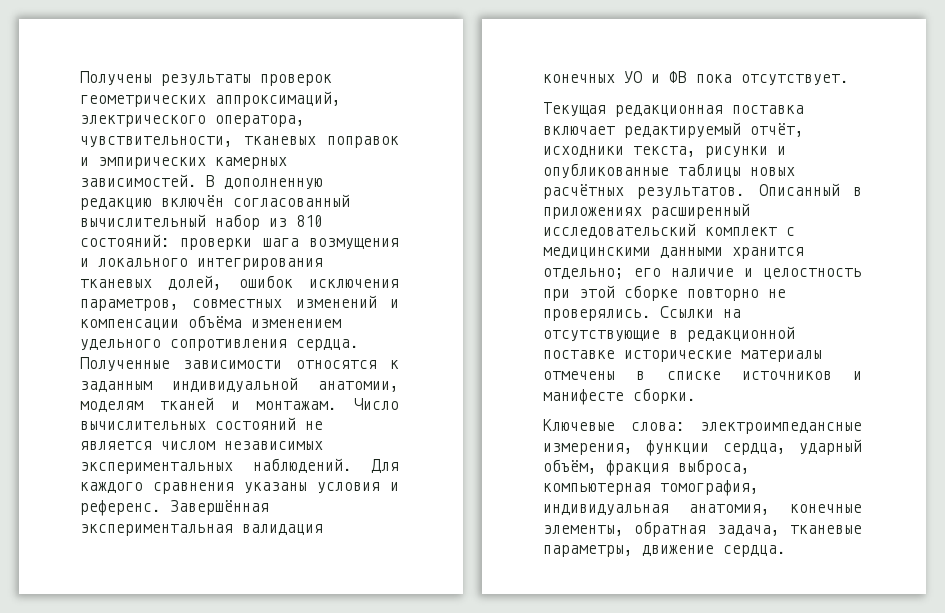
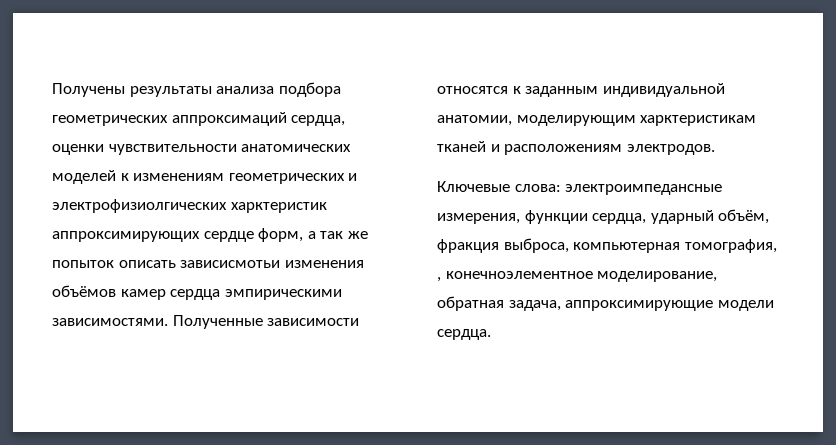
[260,74,332,86] [80,91,341,107] [80,115,305,127] [80,136,399,148] [80,157,287,169] [80,174,323,190] [80,194,350,210] [80,214,323,230] [80,234,399,250] [80,258,323,270] [80,275,399,290] [80,295,399,311] [80,315,341,330] [80,339,359,351] проверок геометрических аппроксимаций, электрического оператора, чувствительности, тканевых поправок и эмпирических камерных зависимостей. В дополненную редакцию включён согласованный вычислительный набор из 810 состояний: проверки шага возмущения и локального интегрирования тканевых долей, ошибок исключения параметров, совместных изменений и компенсации объёма изменением удельного сопротивления сердца. -> [216,82,341,97] [52,112,346,126] [52,144,352,155] [52,170,358,184] [52,199,327,213] [52,228,368,242] [52,260,364,268] [52,285,342,300] [52,318,168,326] анализа подбора геометрических аппроксимаций сердца, оценки чувствительности анатомических моделей к изменениям геометрических и электрофизиолгических харктеристик аппроксимирующих сердце форм, а так же попыток описать зависисмотьи изменения объёмов камер сердца эмпирическими зависимостями.
[80,397,399,412] [80,417,323,430] [80,441,323,450] [80,458,399,474] [80,482,399,494] [80,500,269,516] [80,524,323,536] [543,71,849,86] [543,102,804,117] [543,122,804,138] [543,146,786,158] [543,163,795,179] [543,183,862,199] [543,203,750,219] [543,223,795,238] [543,247,804,259] [543,268,862,279] [543,285,786,301] [543,306,741,321] [543,326,795,342] [543,350,822,362] [543,371,862,380] [543,388,696,405] моделям тканей и монтажам. Число вычислительных состояний не является числом независимых экспериментальных наблюдений. Для каждого сравнения указаны условия и референс. Завершённая экспериментальная валидация конечных УО и ФВ пока отсутствует. // Текущая редакционная поставка включает редактируемый отчёт, исходники текста, рисунки и опубликованные таблицы новых расчётных результатов. Описанный в приложениях расширенный исследовательский комплект с медицинскими данными хранится отдельно; его наличие и целостность при этой сборке повторно не проверялись. Ссылки на отсутствующие в редакционной поставке исторические материалы отмечены в списке источников и манифесте сборки. -> [516,115,757,126] [437,141,715,155] моделирующим харктеристикам тканей и расположениям электродов.
[543,504,862,516] [543,521,862,537] [543,545,714,557] индивидуальная анатомия, конечные элементы, обратная задача, тканевые параметры, движение -> [437,271,718,282] [437,296,774,311] , конечноэлементное моделирование, обратная задача, аппроксимирующие модели

